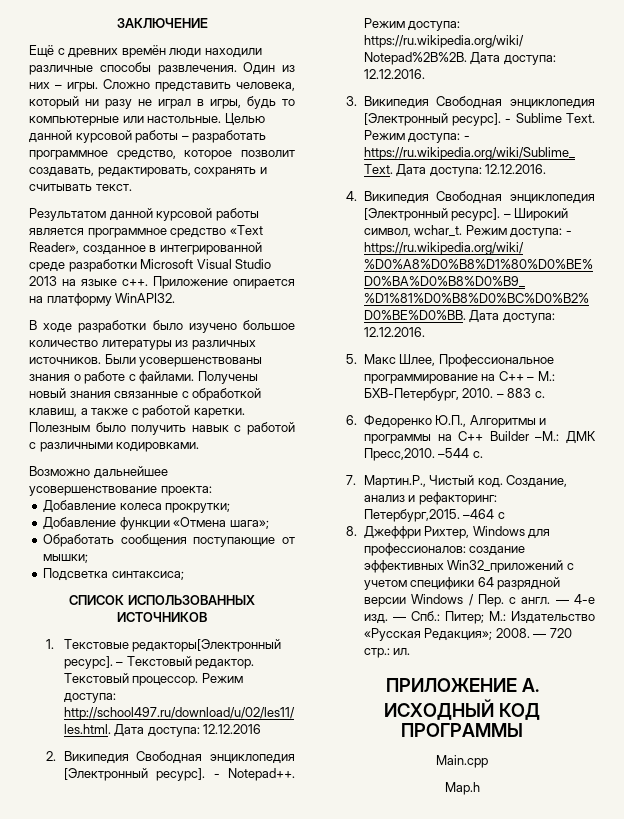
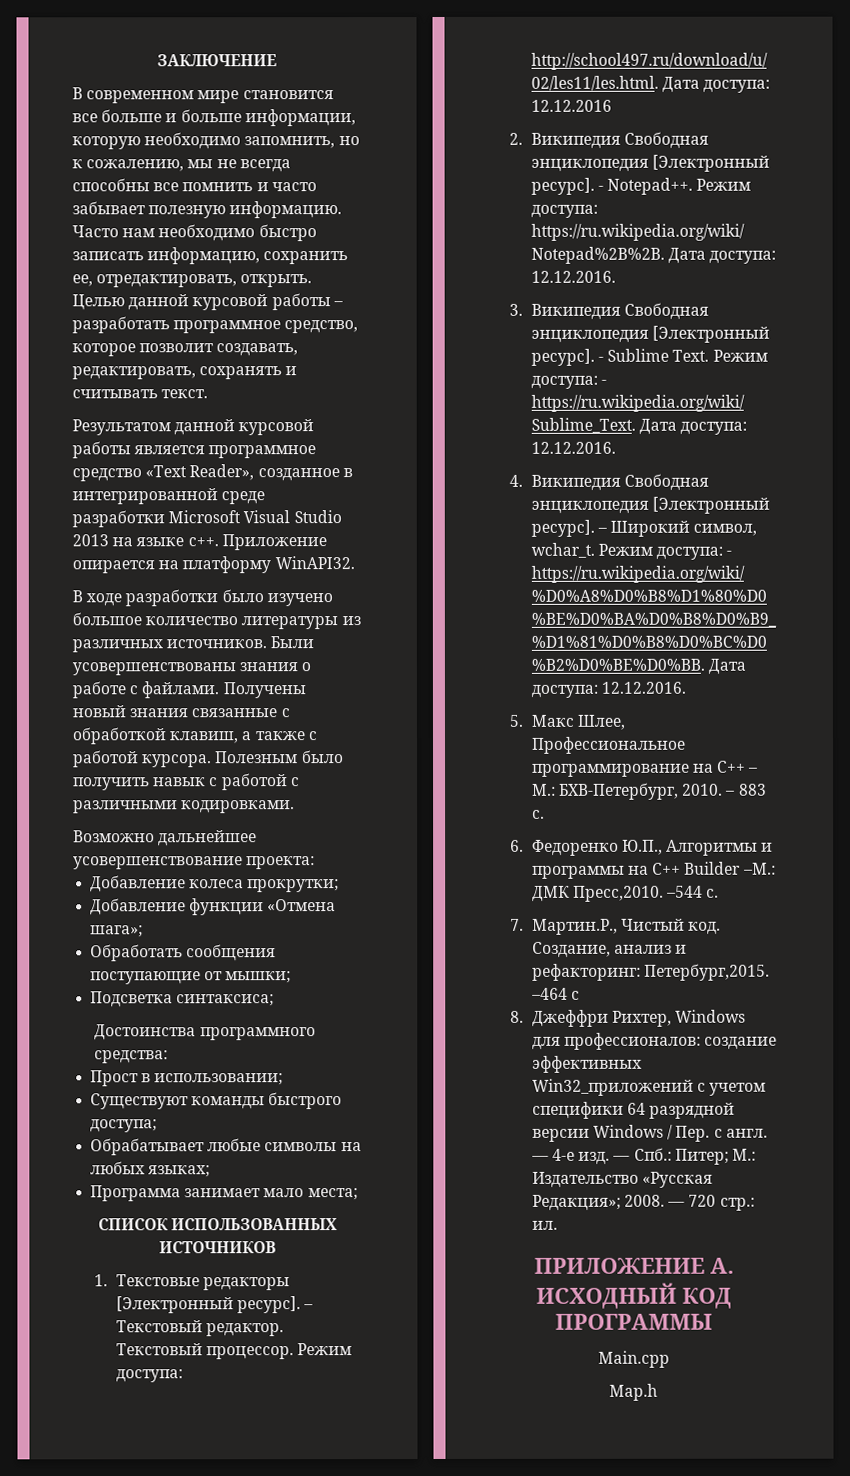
[29,45,262,58] [29,62,295,75] [29,79,295,92] [29,96,295,109] [29,116,222,126] Ещё с древних времён люди находили различные способы развлечения. Один из них – игры. Сложно представить человека, который ни разу не играл в игры, будь то компьютерные или настольные. -> [72,87,334,104] [72,109,356,127] [72,132,360,150] [72,159,291,173] [72,178,317,192] [72,201,343,219] [72,224,317,242] [72,247,349,265] [72,274,313,288] В современном мире становится все больше и больше информации, которую необходимо запомнить, но к сожалению, мы не всегда способны все помнить и часто забывает полезную информацию. Часто нам необходимо быстро записать информацию, сохранить ее, отредактировать, открыть.
[193,408,245,418] каретки. -> [142,754,213,768] курсора.
(184, 575) none -> [94,1024,316,1041] [94,1050,169,1064] [90,1070,284,1087] [90,1092,343,1110] [90,1119,158,1133] [90,1138,362,1156] [90,1161,211,1178] [90,1185,358,1202] // Достоинства программного средства: // Прост в использовании; // Существуют команды быстрого доступа; // Обрабатывает любые символы на любых языках; // Программа занимает мало места;
[132,639,282,652] редакторы[Электронный -> [203,1277,291,1291] [115,1296,234,1314] редакторы [Электронный

